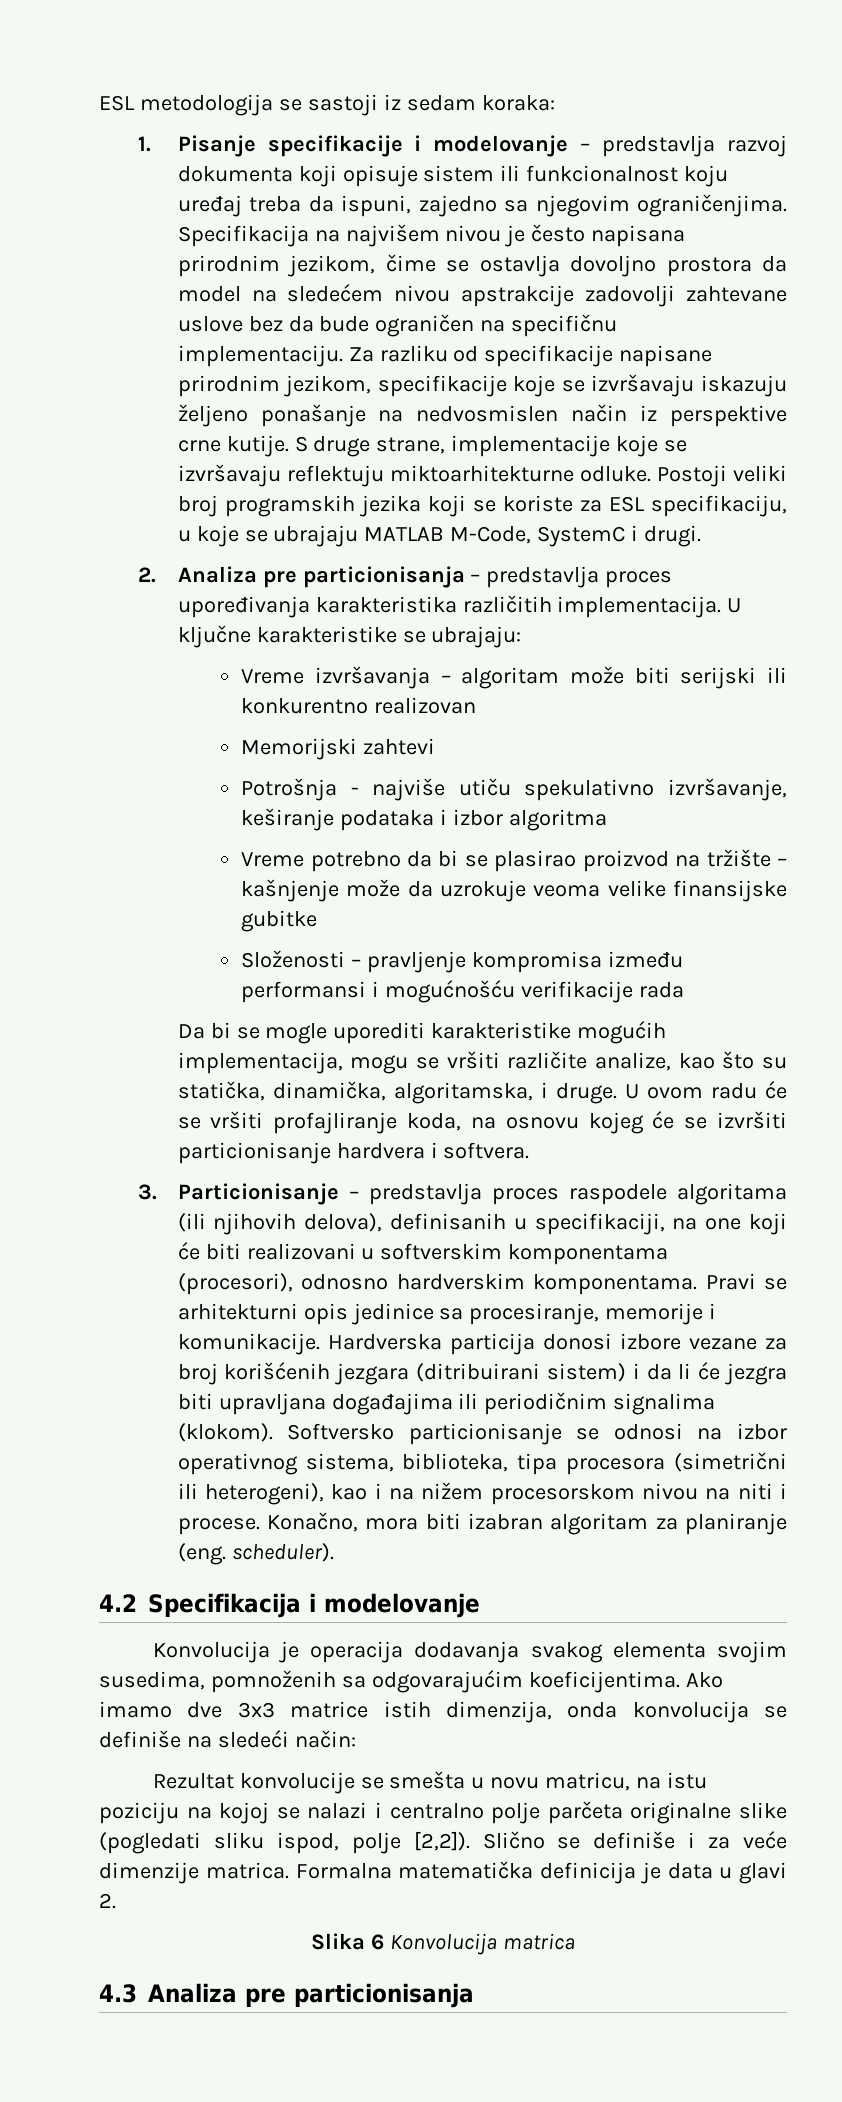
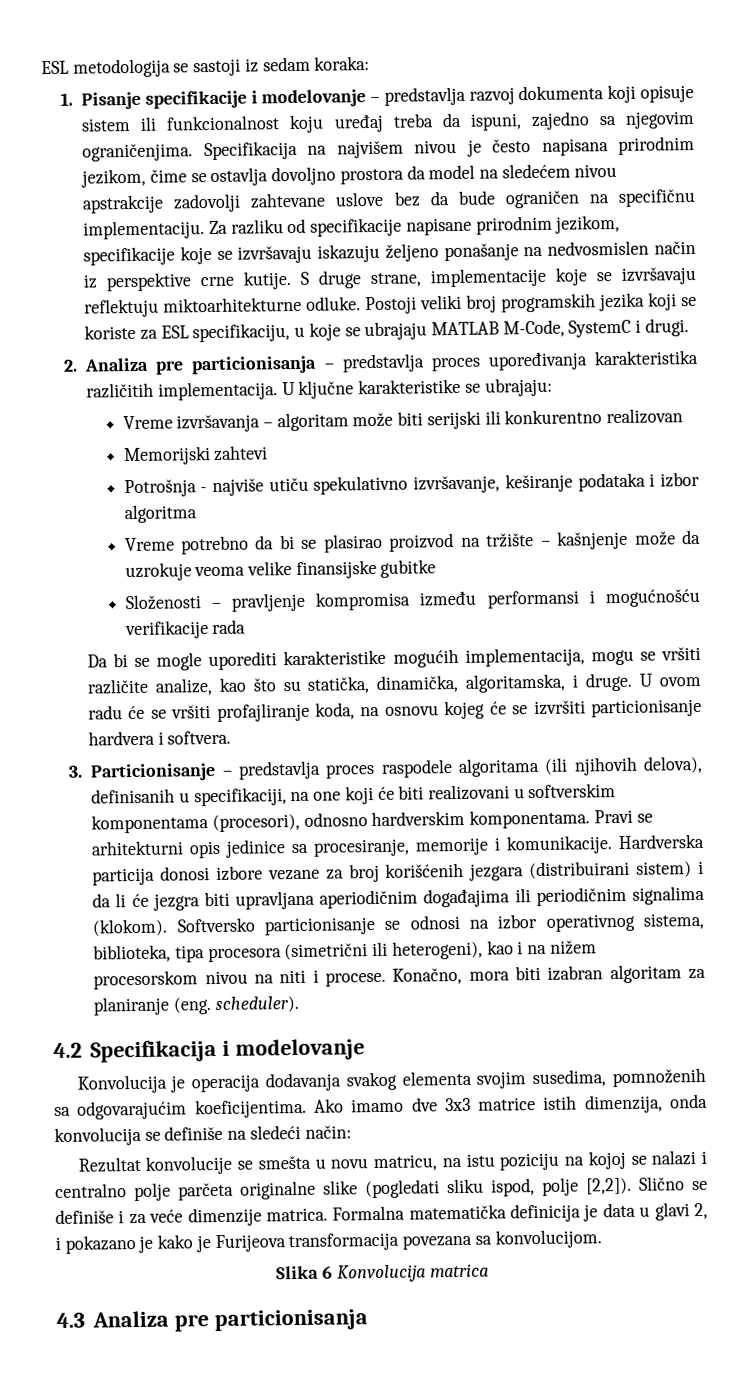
[416,1363,541,1382] (ditribuirani -> [529,860,631,880] (distribuirani
(326, 1404) none -> [319,889,419,909] aperiodičnim
[99,1893,116,1909] 2. -> [693,1202,708,1220] [55,1229,602,1254] 2, i pokazano je kako je Furijeova transformacija povezana sa konvolucijom.

